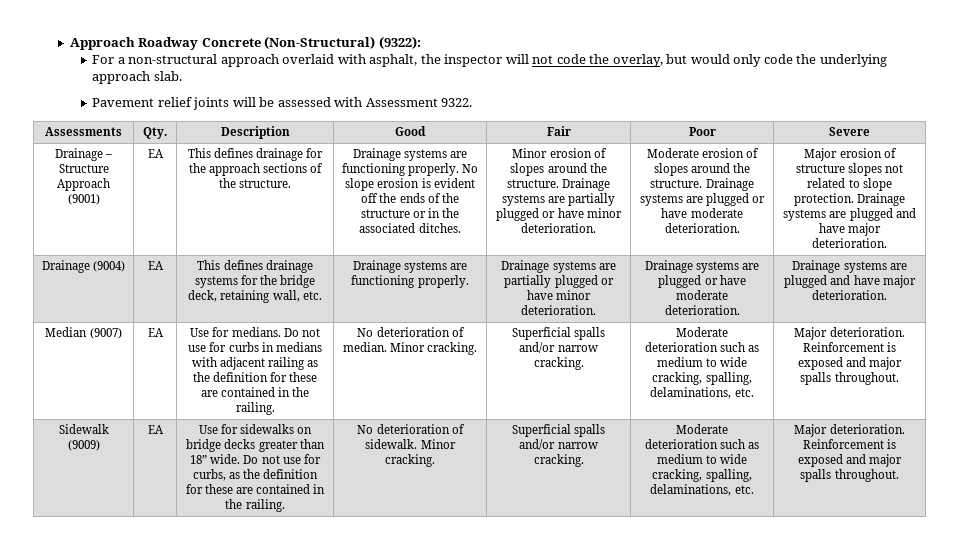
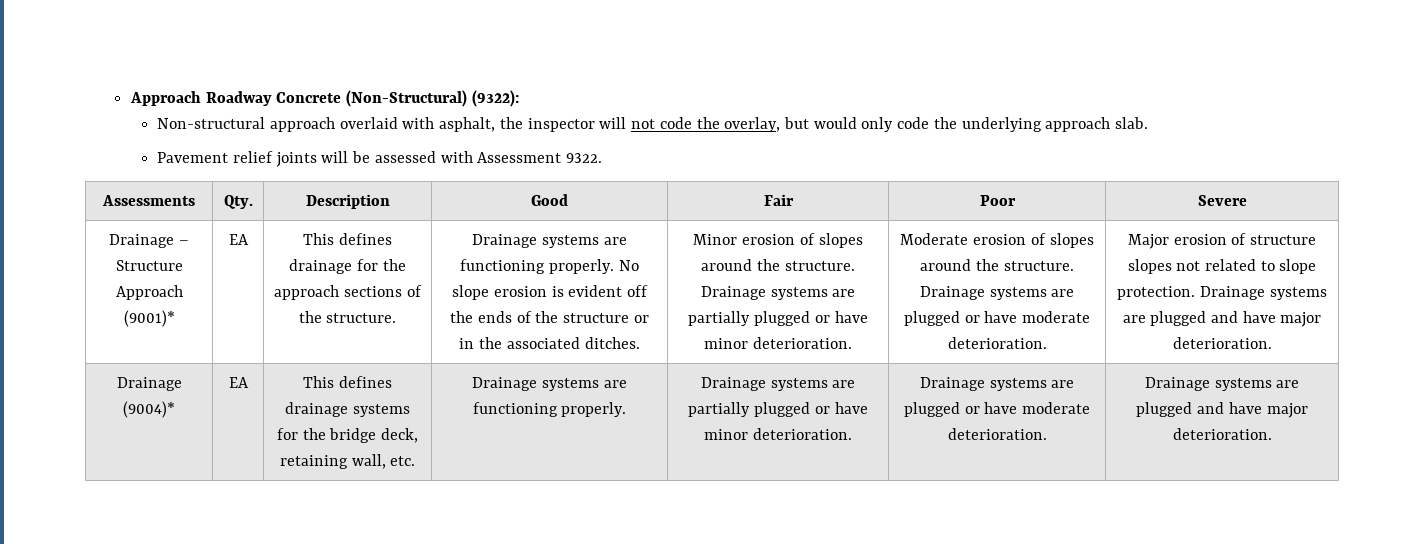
[92,54,218,64] For a non-structural -> [157,117,266,129] Non-structural
[67,194,100,205] (9001) -> [123,310,175,327] (9001)*
[93,261,126,272] (9004) -> [123,401,175,418] (9004)*
[45,327,122,339] [147,328,164,337] [190,327,320,337] [188,342,322,352] [191,357,319,370] [192,372,318,382] [200,387,310,397] [235,402,275,415] [357,327,465,337] [342,342,478,355] [511,327,606,340] [519,342,598,353] [533,357,584,370] [676,327,729,337] [644,342,760,352] [656,357,748,367] [652,372,752,385] [650,387,754,399] [794,327,905,340] [802,342,897,352] [797,357,903,370] [800,372,899,385] [58,424,109,434] [67,440,100,451] [147,425,164,434] [198,424,313,434] [186,439,325,452] [190,454,321,464] [192,469,319,481] [185,484,326,494] [225,499,285,512] [357,424,465,434] [365,439,456,449] [385,454,435,467] [511,424,606,437] [519,439,598,450] [533,454,584,467] [676,424,729,434] [644,439,760,449] [656,454,748,464] [652,469,752,482] [650,484,754,496] [794,424,905,437] [802,439,897,449] [797,454,903,467] [800,469,899,482] // Median (9007) | EA | Use for medians. Do not use for curbs in medians with adjacent railing as the definition for these are contained in the railing. | No deterioration of median. Minor cracking. | Superficial spalls and/or narrow cracking. | Moderate deterioration such as medium to wide cracking, spalling, delaminations, etc. | Major deterioration. Reinforcement is exposed and major spalls throughout. // Sidewalk (9009) | EA | Use for sidewalks on bridge decks greater than 18” wide. Do not use for curbs, as the definition for these are contained in the railing. | No deterioration of sidewalk. Minor cracking. | Superficial spalls and/or narrow cracking. | Moderate deterioration such as medium to wide cracking, spalling, delaminations, etc. | Major deterioration. Reinforcement is exposed and major spalls throughout. -> (1272, 434) none

